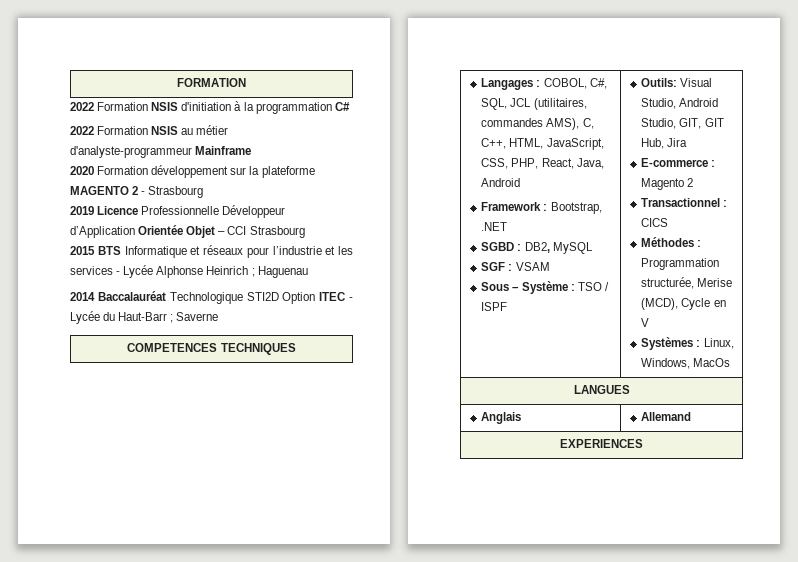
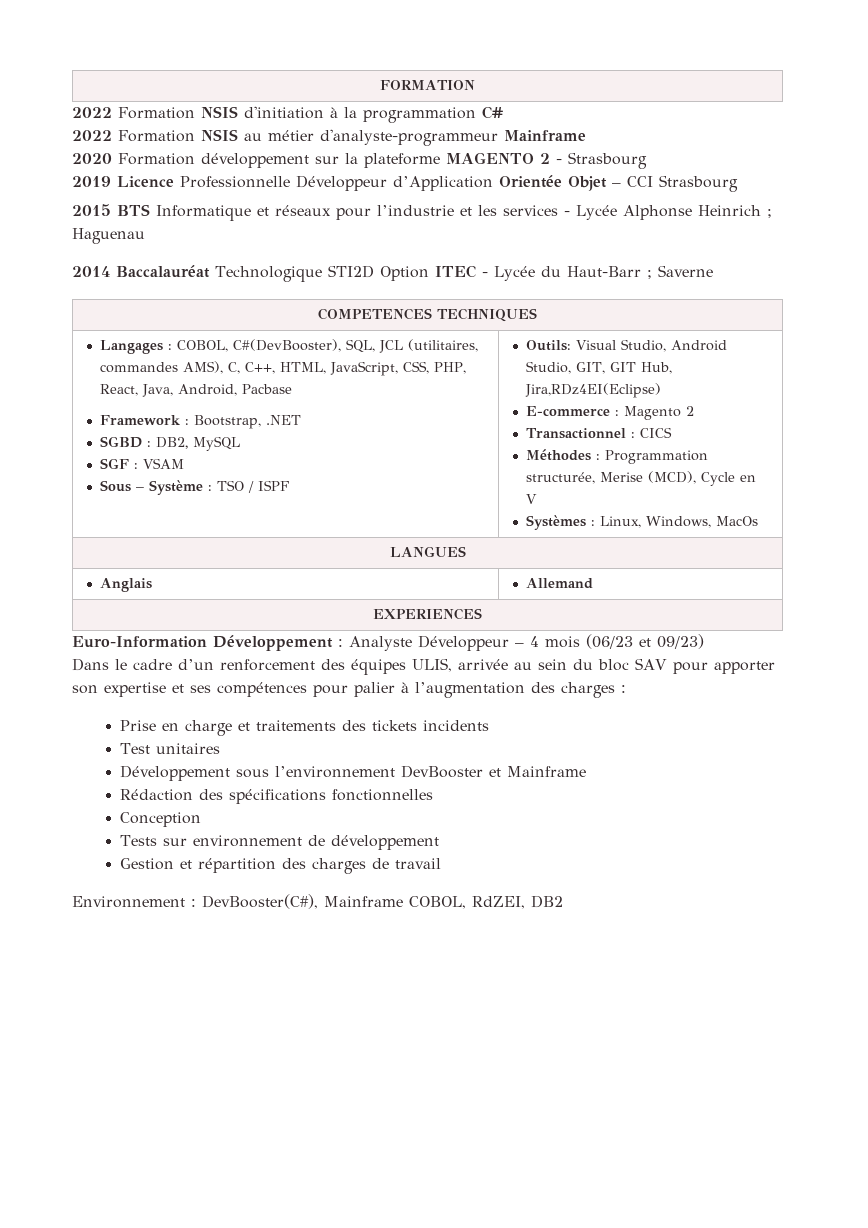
[589,78,607,89] C#, -> [233,339,342,352] C#(DevBooster),
[481,178,521,187] Android -> [178,384,293,396] Android, Pacbase
[667,138,688,147] Jira -> [525,383,662,398] Jira,RDz4EI(Eclipse)
(643, 443) none -> [72,634,704,651] [72,658,775,675] [72,682,626,698] [120,720,490,736] [120,743,221,754] [120,765,587,781] [120,789,434,804] [120,812,202,827] [120,835,440,850] [120,858,442,874] [72,894,563,909] // Euro-Information Développement : Analyste Développeur – 4 mois (06/23 et 09/23) // Dans le cadre d’un renforcement des équipes ULIS, arrivée au sein du bloc SAV pour apporter son expertise et ses compétences pour palier à l’augmentation des charges : // Prise en charge et traitements des tickets incidents // Test unitaires // Développement sous l’environnement DevBooster et Mainframe // Rédaction des spécifications fonctionnelles // Conception // Tests sur environnement de développement // Gestion et répartition des charges de travail // Environnement : DevBooster(C#), Mainframe COBOL, RdZEI, DB2

